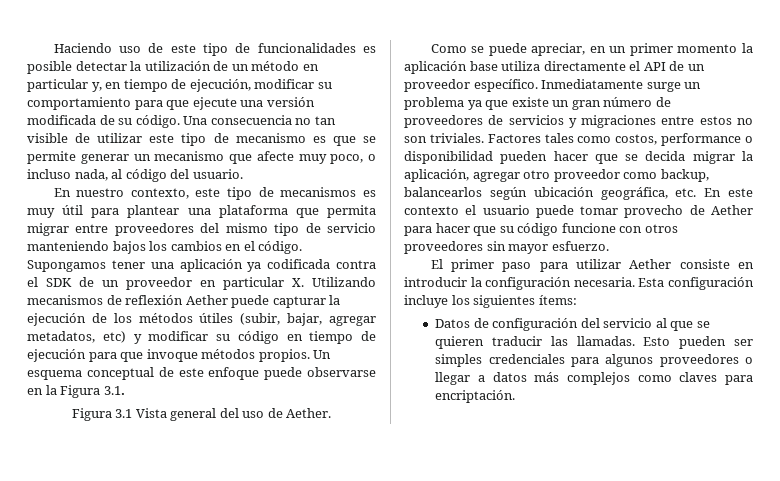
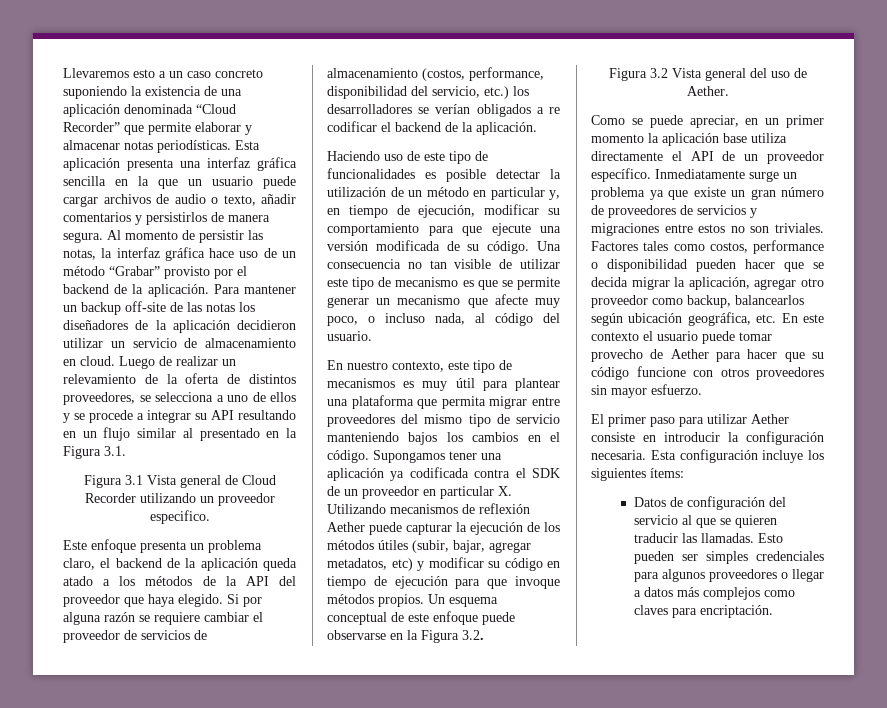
(53, 48) none -> [63,68,263,78] [63,86,242,99] [63,104,236,117] [63,122,252,135] [63,140,260,153] [63,157,297,171] [63,176,296,189] [63,194,296,207] [63,212,270,225] [63,230,263,243] [63,247,296,261] [63,266,247,279] [63,284,296,297] [63,301,255,315] [63,320,296,333] [63,338,296,348] [63,356,236,369] [63,373,296,384] [63,392,296,405] [63,410,296,423] [63,427,297,441] [63,446,126,459] [83,475,276,488] [84,493,275,506] [149,510,210,524] [63,539,262,553] [63,558,297,571] [63,576,296,586] [63,594,262,607] [63,612,263,625] [63,630,207,643] [327,67,544,81] [327,86,529,99] [327,104,560,117] [327,121,537,135] Llevaremos esto a un caso concreto suponiendo la existencia de una aplicación denominada “Cloud Recorder” que permite elaborar y almacenar notas periodísticas. Esta aplicación presenta una interfaz gráfica sencilla en la que un usuario puede cargar archivos de audio o texto, añadir comentarios y persistirlos de manera segura. Al momento de persistir las notas, la interfaz gráfica hace uso de un método “Grabar” provisto por el backend de la aplicación. Para mantener un backup off-site de las notas los diseñadores de la aplicación decidieron utilizar un servicio de almacenamiento en cloud. Luego de realizar un relevamiento de la oferta de distintos proveedores, se selecciona a uno de ellos y se procede a integrar su API resultando en un flujo similar al presentado en la Figura 3.1. // Figura 3.1 Vista general de Cloud Recorder utilizando un proveedor especifico. // Este enfoque presenta un problema claro, el backend de la aplicación queda atado a los métodos de la API del proveedor que haya elegido. Si por alguna razón se requiere cambiar el proveedor de servicios de almacenamiento (costos, performance, disponibilidad del servicio, etc.) los desarrolladores se verían obligados a re codificar el backend de la aplicación. //
[103,386,125,395] [71,408,133,421] 3.1. // Figura 3.1 -> [462,630,484,640] [608,68,668,81] 3.2. // Figura 3.2

